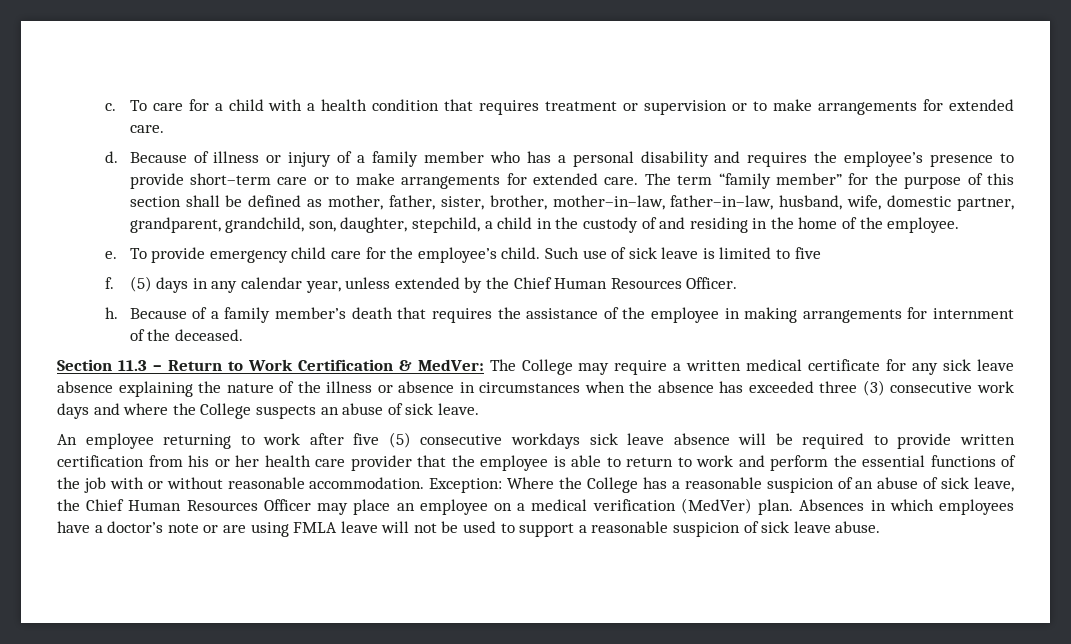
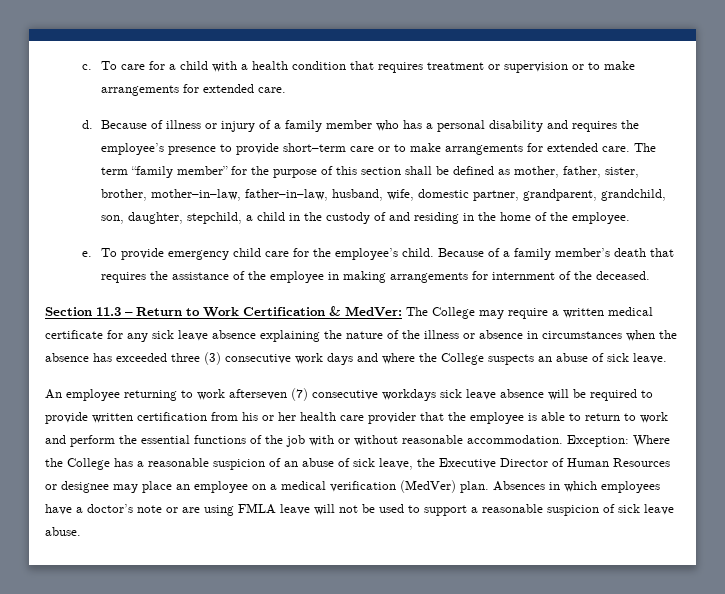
[544,247,821,259] [105,276,738,293] [105,307,119,319] Such use of sick leave is limited to five // f. (5) days in any calendar year, unless extended by the Chief Human Resources Officer. // h. -> (435, 252) none
[309,432,411,448] after five (5) -> [229,388,308,401] afterseven (7)
[86,499,311,511] Chief Human Resources Officer -> [439,458,670,469] [45,481,109,493] Executive Director of Human Resources or designee

